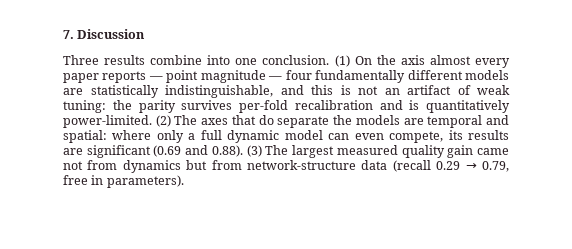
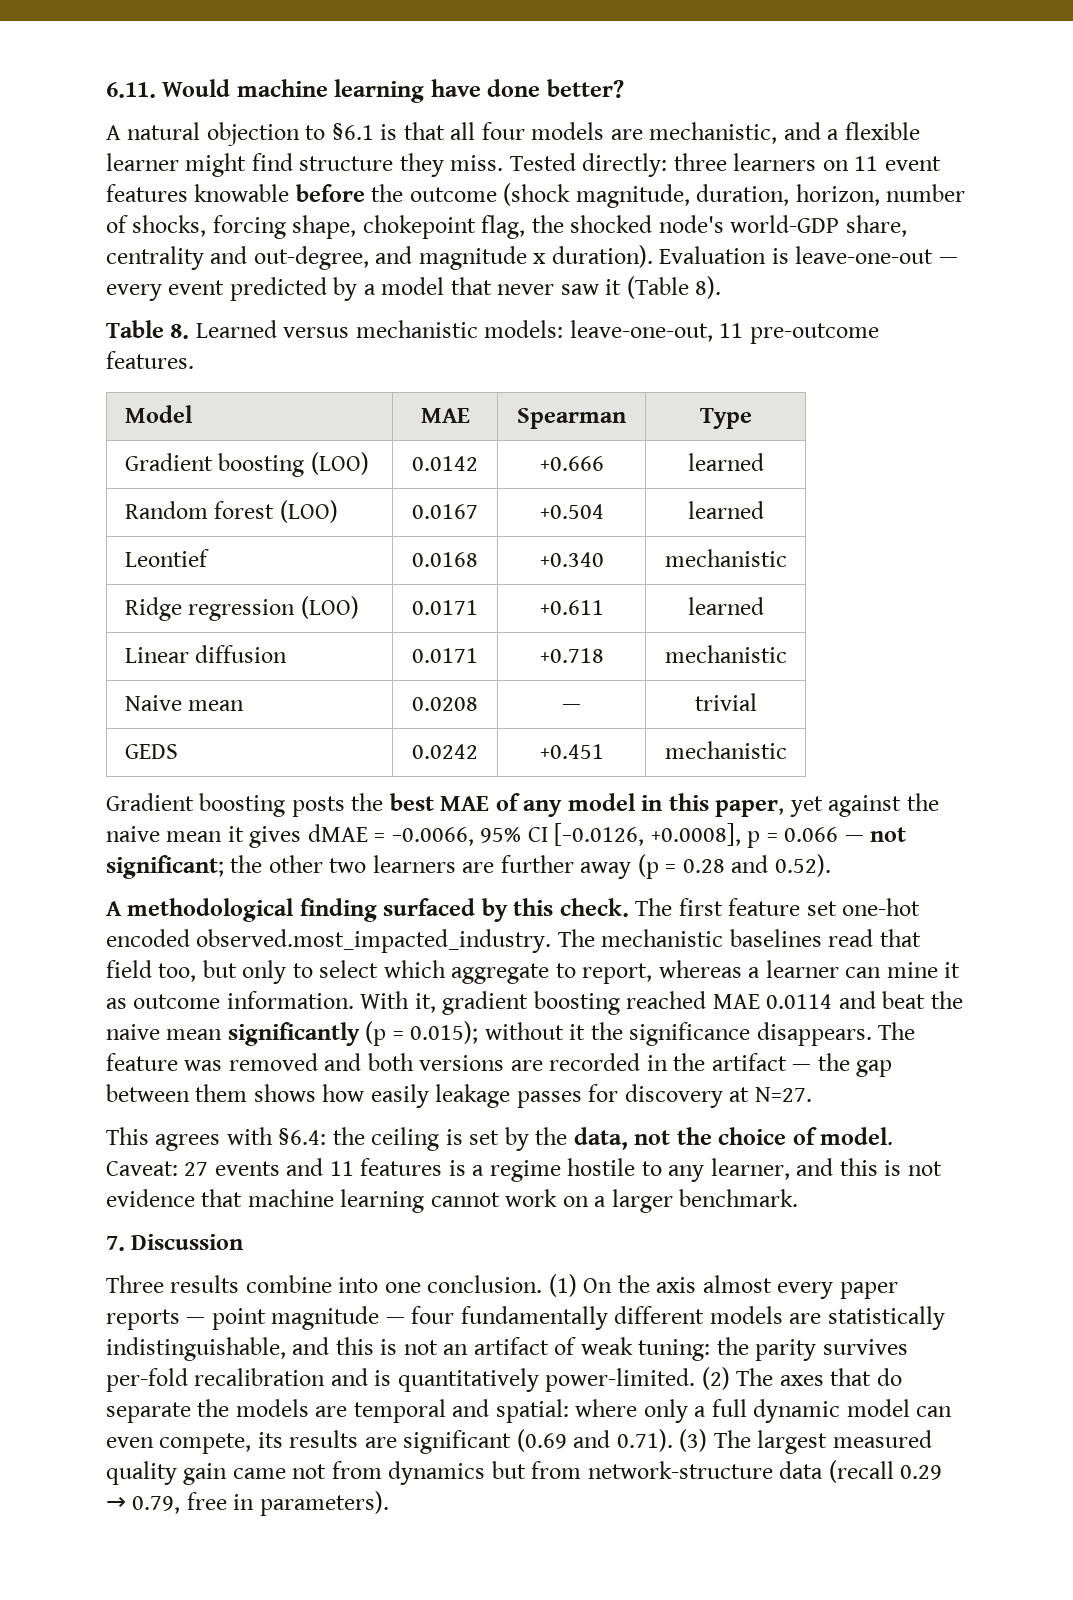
(63, 34) none -> [106,79,624,103] [106,122,920,146] [106,153,941,177] [106,183,966,208] [106,215,907,239] [106,245,958,270] [106,276,722,301] [106,320,879,344] [106,351,194,369] [124,405,193,423] [420,408,470,423] [517,408,626,429] [699,408,752,429] [124,452,369,477] [412,456,478,471] [539,456,604,471] [687,453,764,471] [124,500,338,523] [412,504,478,519] [539,504,604,519] [687,501,764,519] [124,549,209,567] [412,552,478,567] [539,552,604,567] [664,549,787,567] [124,596,359,621] [412,600,478,615] [539,600,604,615] [687,597,764,615] [124,645,288,663] [412,648,478,663] [539,648,604,663] [664,645,787,663] [124,695,245,711] [412,697,478,711] [562,704,581,711] [694,693,757,711] [124,744,178,759] [412,744,478,759] [539,744,604,759] [664,741,787,759] [106,793,939,817] [106,823,907,848] [106,854,831,879] [106,898,921,922] [106,929,921,953] [106,960,961,984] [106,991,963,1015] [106,1021,916,1046] [106,1053,893,1077] [106,1084,812,1108] [106,1127,894,1151] [106,1158,942,1182] [106,1189,799,1213] 6.11. Would machine learning have done better? // A natural objection to §6.1 is that all four models are mechanistic, and a flexible learner might find structure they miss. Tested directly: three learners on 11 event features knowable before the outcome (shock magnitude, duration, horizon, number of shocks, forcing shape, chokepoint flag, the shocked node's world-GDP share, centrality and out-degree, and magnitude x duration). Evaluation is leave-one-out — every event predicted by a model that never saw it (Table 8). // Table 8. Learned versus mechanistic models: leave-one-out, 11 pre-outcome features. // Model | MAE | Spearman | Type // Gradient boosting (LOO) | 0.0142 | +0.666 | learned // Random forest (LOO) | 0.0167 | +0.504 | learned // Leontief | 0.0168 | +0.340 | mechanistic // Ridge regression (LOO) | 0.0171 | +0.611 | learned // Linear diffusion | 0.0171 | +0.718 | mechanistic // Naive mean | 0.0208 | — | trivial // GEDS | 0.0242 | +0.451 | mechanistic // Gradient boosting posts the best MAE of any model in this paper, yet against the naive mean it gives dMAE = −0.0066, 95% CI [−0.0126, +0.0008], p = 0.066 — not significant; the other two learners are further away (p = 0.28 and 0.52). // A methodological finding surfaced by this check. The first feature set one-hot encoded observed.most_impacted_industry. The mechanistic baselines read that field too, but only to select which aggregate to report, whereas a learner can mine it as outcome information. With it, gradient boosting reached MAE 0.0114 and beat the naive mean significantly (p = 0.015); without it the significance disappears. The feature was removed and both versions are recorded in the artifact — the gap between them shows how easily leakage passes for discovery at N=27. // This agrees with §6.4: the ceiling is set by the data, not the choice of model. Caveat: 27 events and 11 features is a regime hostile to any learner, and this is not evidence that machine learning cannot work on a larger benchmark. //
[211,145,243,157] 0.88). -> [616,1429,673,1452] 0.71).

